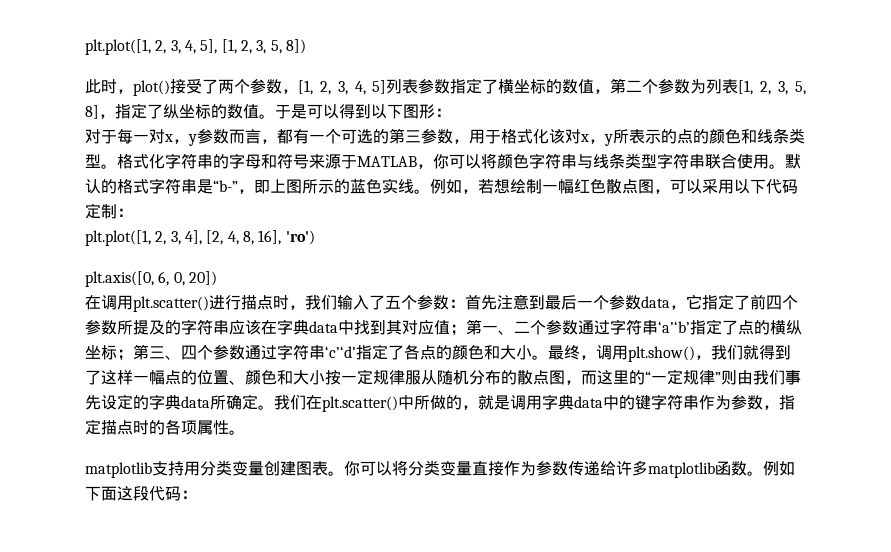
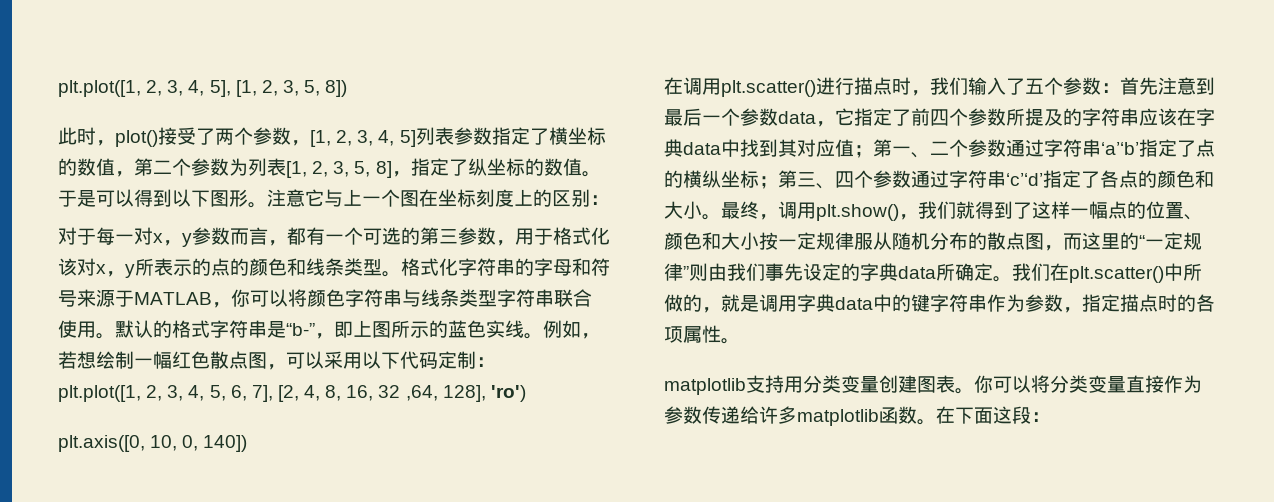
(435, 111) none -> [248,189,590,208] 。注意它与上一个图在坐标刻度上的区别
[184,230,282,245] 4], [2, 4, 8, 16], -> [188,385,486,402] 4, 5, 6, 7], [2, 4, 8, 16, 32 ,64, 128],
[158,271,217,286] 6, 0, 20]) -> [150,435,248,452] 10, 0, 140])
[763,461,795,476] 例如 -> [936,406,955,424] 在
[149,486,181,501] 代码 -> (1031, 415) none

